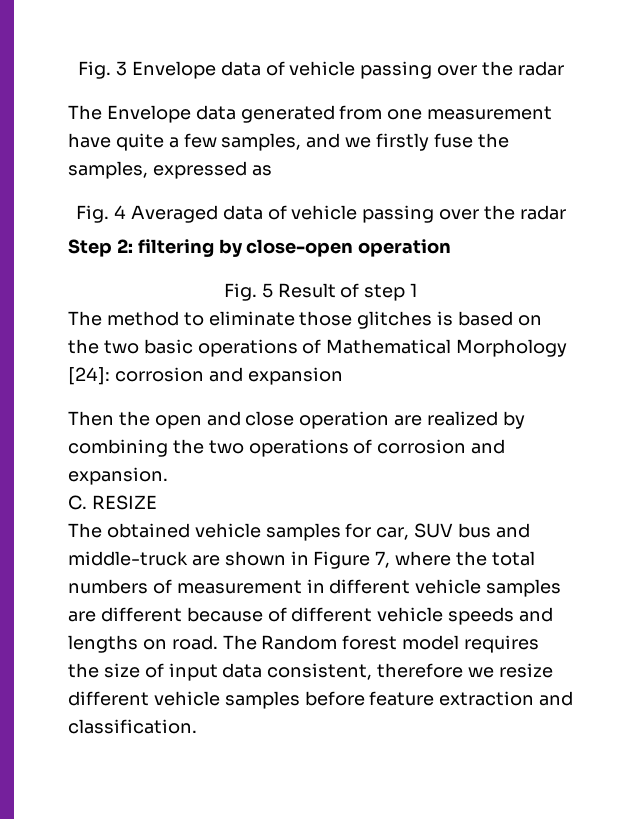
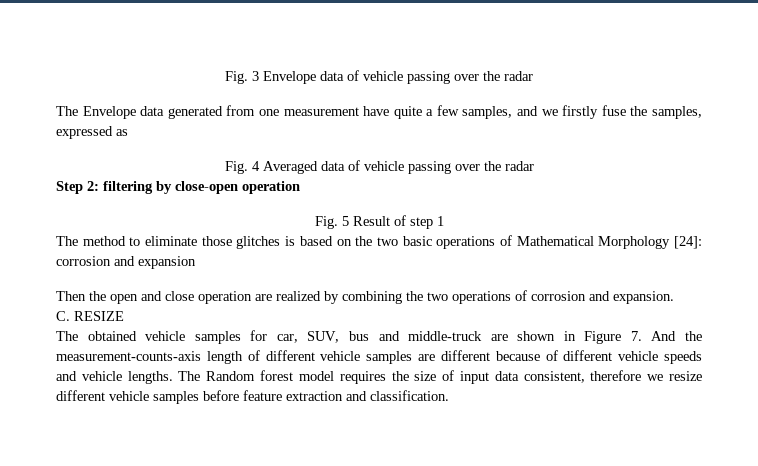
[414,523,454,538] SUV -> [307,331,340,343] SUV,
[375,551,535,568] [68,579,325,594] 7, where the total numbers of measurement in -> [630,331,702,341] [56,350,260,364] 7. And the measurement-counts-axis length of
[68,635,218,653] lengths on road. -> [81,371,173,384] vehicle lengths.

